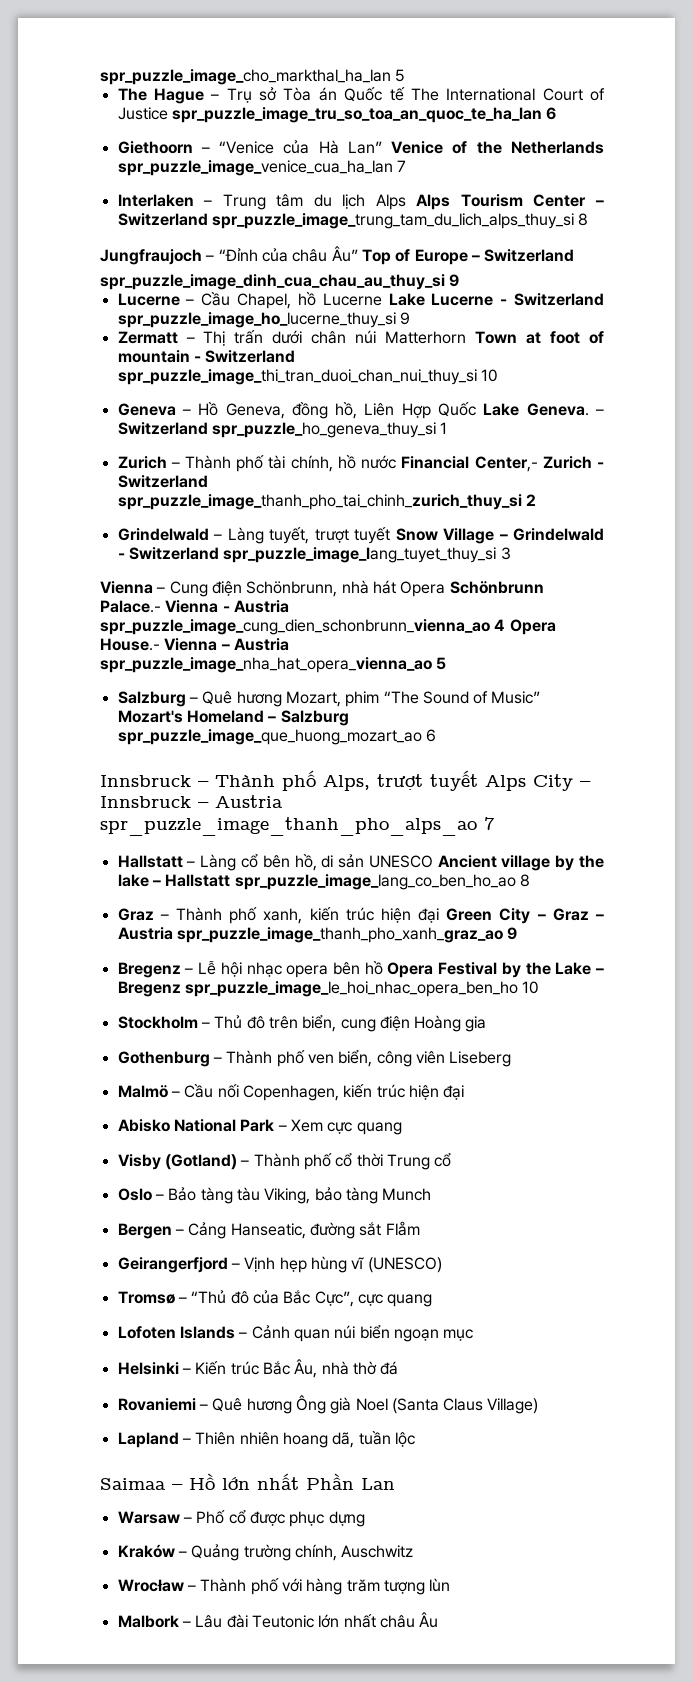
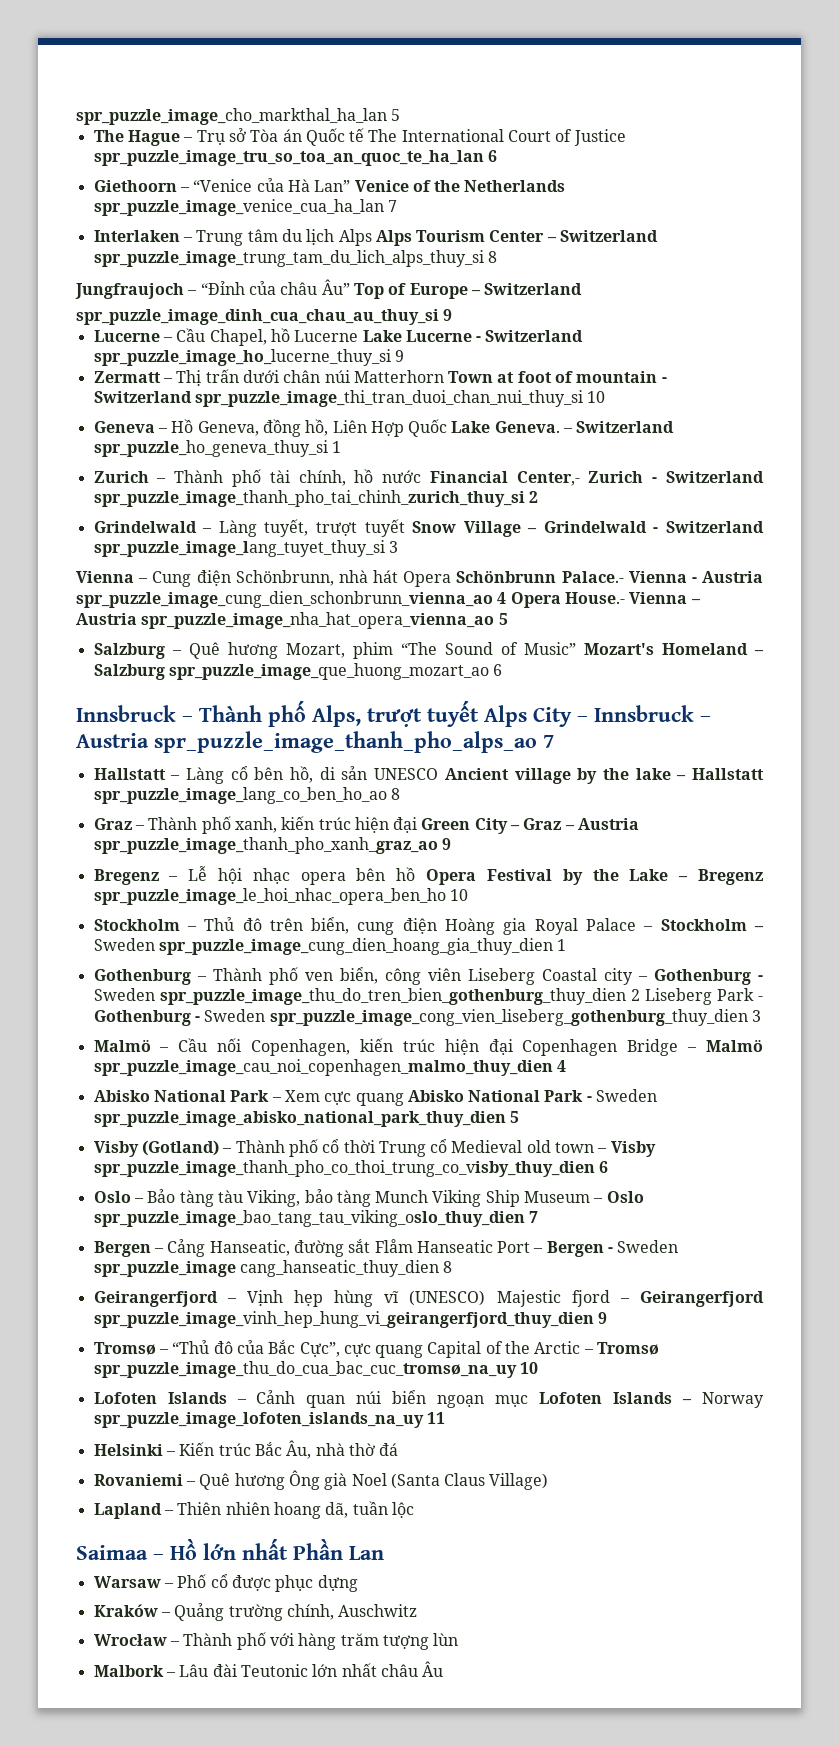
(487, 1024) none -> [534,918,764,935] [93,938,567,955] Royal Palace – Stockholm – Sweden spr_puzzle_image_cung_dien_hoang_gia_thuy_dien 1
(512, 1059) none -> [541,968,764,985] [93,988,764,1005] [93,1009,761,1026] Coastal city – Gothenburg - Sweden spr_puzzle_image_thu_do_tren_bien_gothenburg_thuy_dien 2 Liseberg Park - Gothenburg - Sweden spr_puzzle_image_cong_vien_liseberg_gothenburg_thuy_dien 3
(465, 1092) none -> [522,1039,764,1056] [93,1059,566,1076] Copenhagen Bridge – Malmö spr_puzzle_image_cau_noi_copenhagen_malmo_thuy_dien 4
(402, 1128) none -> [407,1089,658,1102] [93,1111,519,1127] Abisko National Park - Sweden spr_puzzle_image_abisko_national_park_thuy_dien 5
(452, 1159) none -> [451,1140,656,1157] [93,1160,608,1177] Medieval old town – Visby spr_puzzle_image_thanh_pho_co_thoi_trung_co_visby_thuy_dien 6
(432, 1194) none -> [432,1190,644,1207] [93,1210,538,1227] Viking Ship Museum – Oslo spr_puzzle_image_bao_tang_tau_viking_oslo_thuy_dien 7
(420, 1228) none -> [416,1240,679,1257] [93,1260,453,1277] Hanseatic Port – Bergen - Sweden spr_puzzle_image cang_hanseatic_thuy_dien 8
(442, 1265) none -> [496,1290,764,1307] [93,1311,607,1328] Majestic fjord – Geirangerfjord spr_puzzle_image_vinh_hep_hung_vi_geirangerfjord_thuy_dien 9
(433, 1300) none -> [427,1341,660,1358] [93,1361,538,1378] Capital of the Arctic – Tromsø spr_puzzle_image_thu_do_cua_bac_cuc_tromsø_na_uy 10
(474, 1335) none -> [539,1392,764,1408] [93,1412,445,1428] Lofoten Islands – Norway spr_puzzle_image_lofoten_islands_na_uy 11

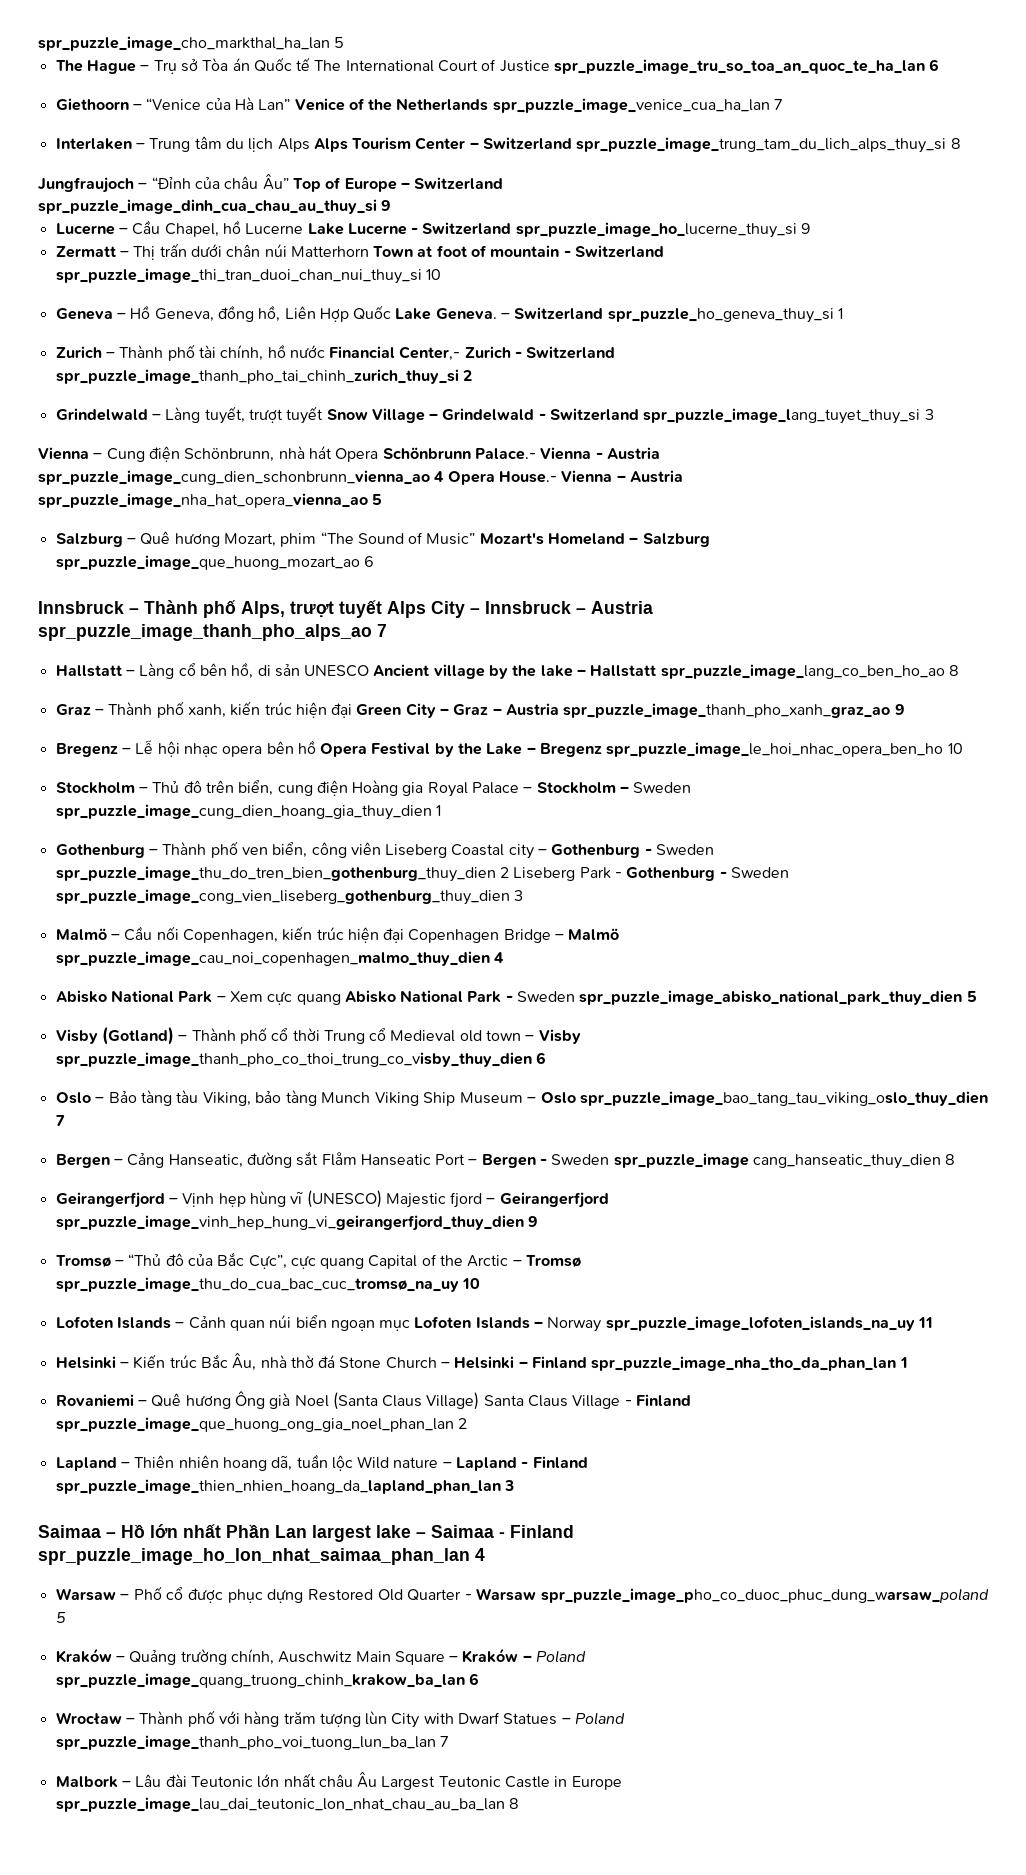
(399, 1449) none -> [339,1356,908,1371] Stone Church – Helsinki – Finland spr_puzzle_image_nha_tho_da_phan_lan 1
(549, 1481) none -> [483,1394,692,1409] [55,1417,467,1432] Santa Claus Village - Finland spr_puzzle_image_que_huong_ong_gia_noel_phan_lan 2
(414, 1510) none -> [357,1456,588,1471] [55,1479,514,1494] Wild nature – Lapland - Finland spr_puzzle_image_thien_nhien_hoang_da_lapland_phan_lan 3
(384, 1553) none -> [312,1525,574,1542] [38,1548,485,1565] largest lake – Saimaa - Finland spr_puzzle_image_ho_lon_nhat_saimaa_phan_lan 4
(358, 1583) none -> [307,1588,989,1603] [55,1612,66,1623] Restored Old Quarter - Warsaw spr_puzzle_image_pho_co_duoc_phuc_dung_warsaw_poland 5
(418, 1610) none -> [355,1648,587,1665] [55,1673,479,1688] Main Square – Kraków – Poland spr_puzzle_image_quang_truong_chinh_krakow_ba_lan 6
(459, 1639) none -> [391,1712,626,1728] [55,1735,449,1750] City with Dwarf Statues – Poland spr_puzzle_image_thanh_pho_voi_tuong_lun_ba_lan 7
(444, 1669) none -> [381,1776,622,1790] [55,1797,519,1812] Largest Teutonic Castle in Europe spr_puzzle_image_lau_dai_teutonic_lon_nhat_chau_au_ba_lan 8

